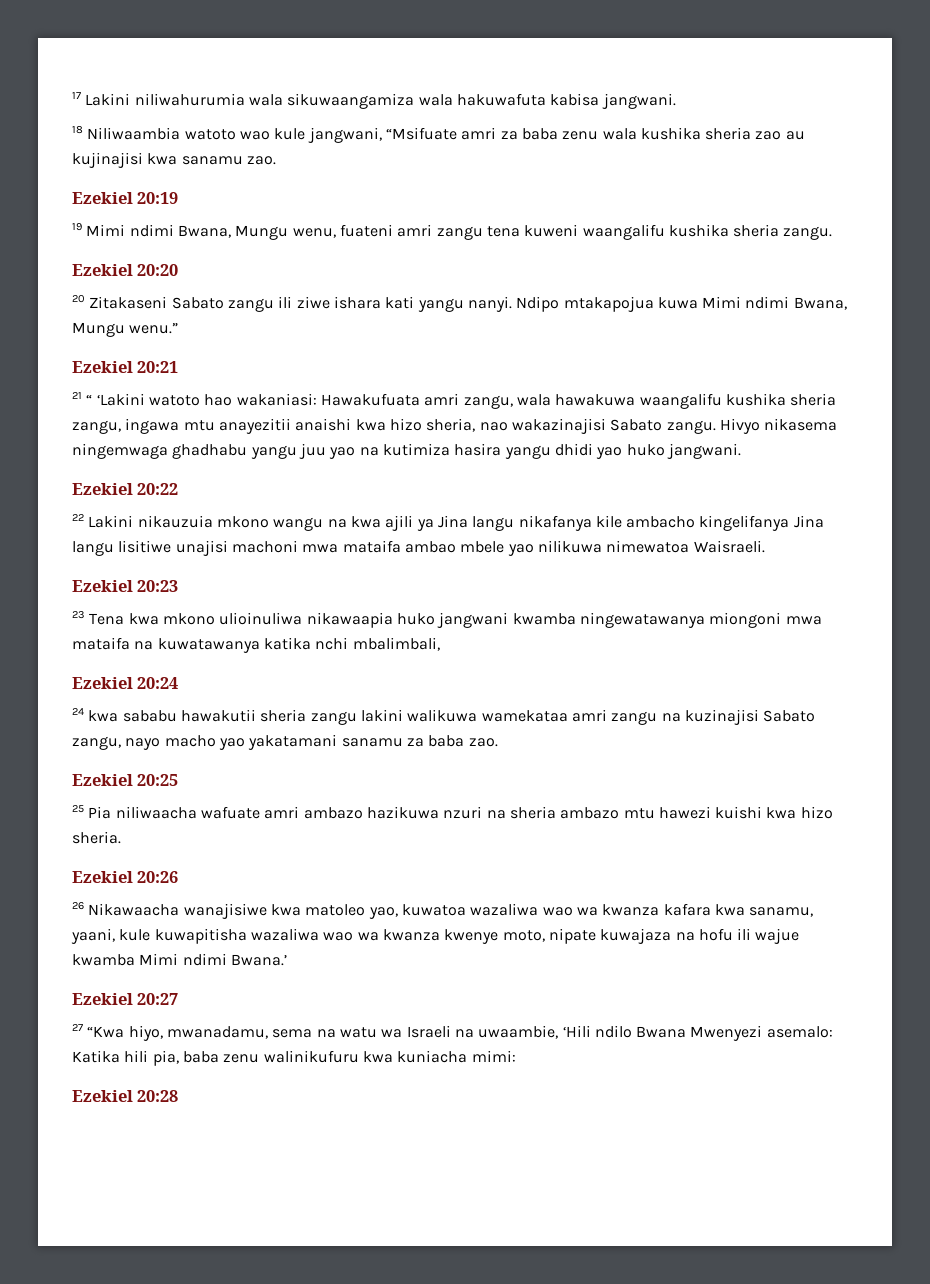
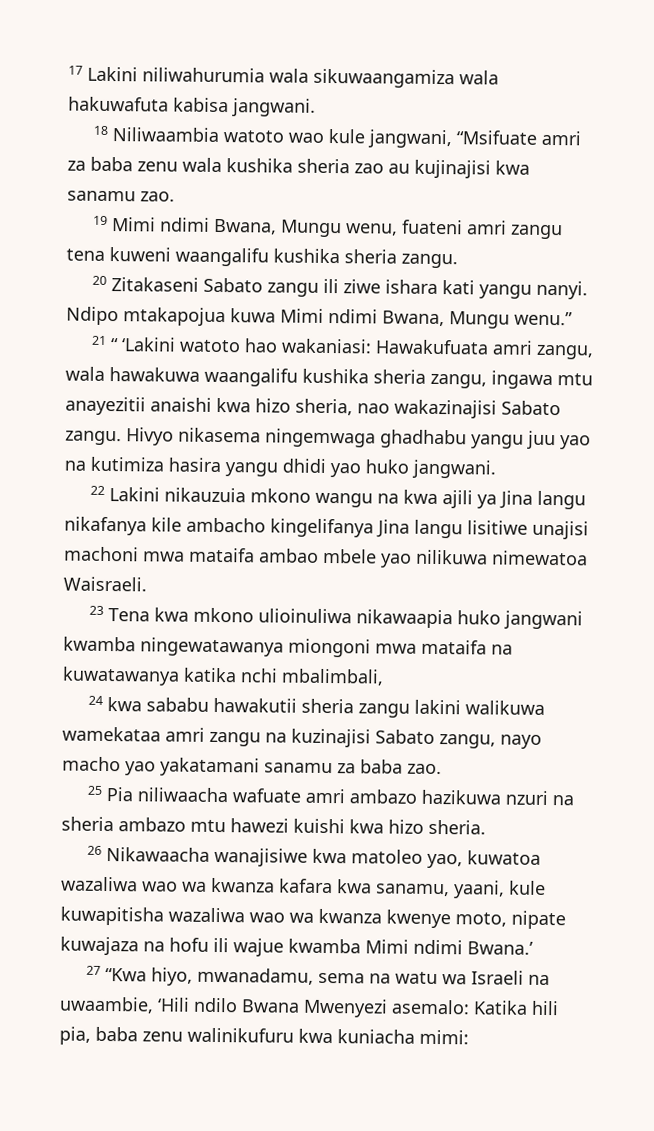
[72,192,179,204] // Ezekiel 20:19 -> (175, 196) none
[72,264,179,276] // Ezekiel 20:20 -> (458, 261) none
[72,361,179,373] // Ezekiel 20:21 -> (573, 318) none
[72,483,179,495] // Ezekiel 20:22 -> (496, 469) none
[72,580,179,592] // Ezekiel 20:23 -> (147, 584) none
[72,677,179,689] // Ezekiel 20:24 -> (384, 677) none
[72,774,179,786] // Ezekiel 20:25 -> (442, 769) none
[72,871,179,883] // Ezekiel 20:26 -> (486, 827) none
[72,993,179,1005] // Ezekiel 20:27 -> (533, 948) none
[72,1090,179,1102] // Ezekiel 20:28 -> (469, 1037) none

